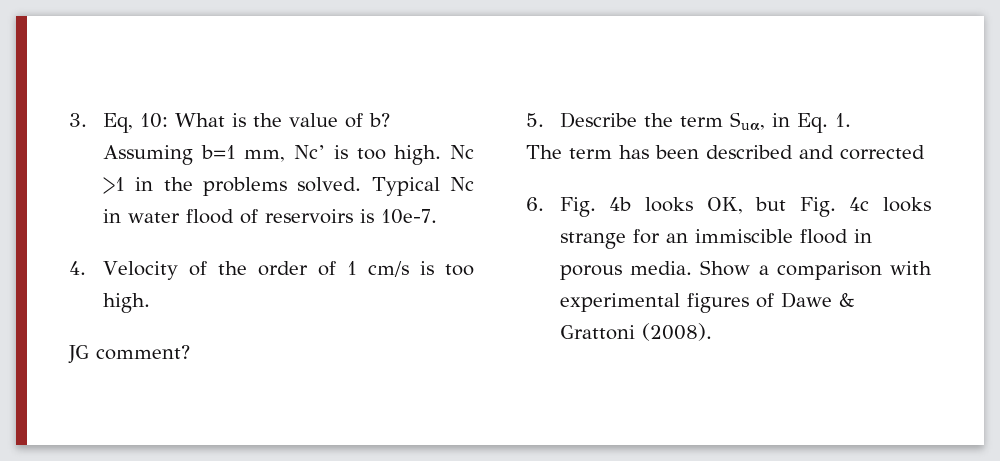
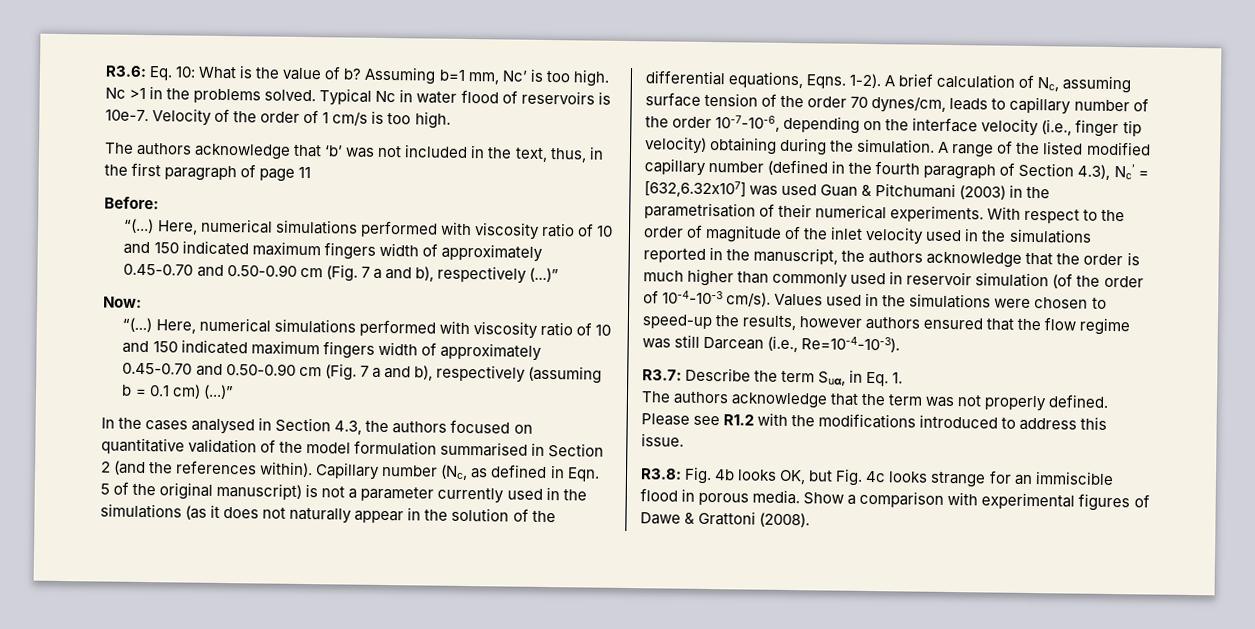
[69,113,133,133] 3. Eq, -> [105,65,174,81] R3.6: Eq.
[69,261,86,275] // 4. -> (149, 115) none
[68,345,190,364] [526,113,544,127] JG comment? // 5. -> [104,142,604,163] [104,162,312,182] [104,196,159,210] [123,218,613,240] [123,240,543,262] [123,263,559,284] [103,296,142,308] [122,317,611,339] [122,339,542,361] [122,362,602,384] [121,384,234,400] [101,417,533,435] [101,437,605,458] [101,460,600,482] [100,481,587,504] [100,503,556,524] [645,70,1132,94] [645,92,1149,115] [645,115,1142,138] [645,136,1151,158] [644,158,1149,180] [644,180,1051,200] [644,202,1126,224] [643,224,1092,245] [643,247,1140,268] [643,268,1144,289] [643,290,1107,309] [642,314,1131,336] [642,334,901,353] [642,369,682,381] The authors acknowledge that ‘b’ was not included in the text, thus, in the first paragraph of page 11 // Before: // “(...) Here, numerical simulations performed with viscosity ratio of 10 and 150 indicated maximum fingers width of approximately 0.45-0.70 and 0.50-0.90 cm (Fig. 7 a and b), respectively (...)” // Now: // “(...) Here, numerical simulations performed with viscosity ratio of 10 and 150 indicated maximum fingers width of approximately 0.45-0.70 and 0.50-0.90 cm (Fig. 7 a and b), respectively (assuming b = 0.1 cm) (...)” // In the cases analysed in Section 4.3, the authors focused on quantitative validation of the model formulation summarised in Section 2 (and the references within). Capillary number (Nc, as defined in Eqn. 5 of the original manuscript) is not a parameter currently used in the simulations (as it does not naturally appear in the solution of the differential equations, Eqns. 1-2). A brief calculation of Nc, assuming surface tension of the order 70 dynes/cm, leads to capillary number of the order 10-7-10-6, depending on the interface velocity (i.e., finger tip velocity) obtaining during the simulation. A range of the listed modified capillary number (defined in the fourth paragraph of Section 4.3), Nc’ = [632,6.32x107] was used Guan & Pitchumani (2003) in the parametrisation of their numerical experiments. With respect to the order of magnitude of the inlet velocity used in the simulations reported in the manuscript, the authors acknowledge that the order is much higher than commonly used in reservoir simulation (of the order of 10-4-10-3 cm/s). Values used in the simulations were chosen to speed-up the results, however authors ensured that the flow regime was still Darcean (i.e., Re=10-4-10-3). // R3.7:
[569,145,925,160] [526,197,544,211] term has been described and corrected // 6. -> [673,391,1110,412] [641,412,1108,431] [641,433,684,447] [640,468,682,480] authors acknowledge that the term was not properly defined. Please see R1.2 with the modifications introduced to address this issue. // R3.8:

